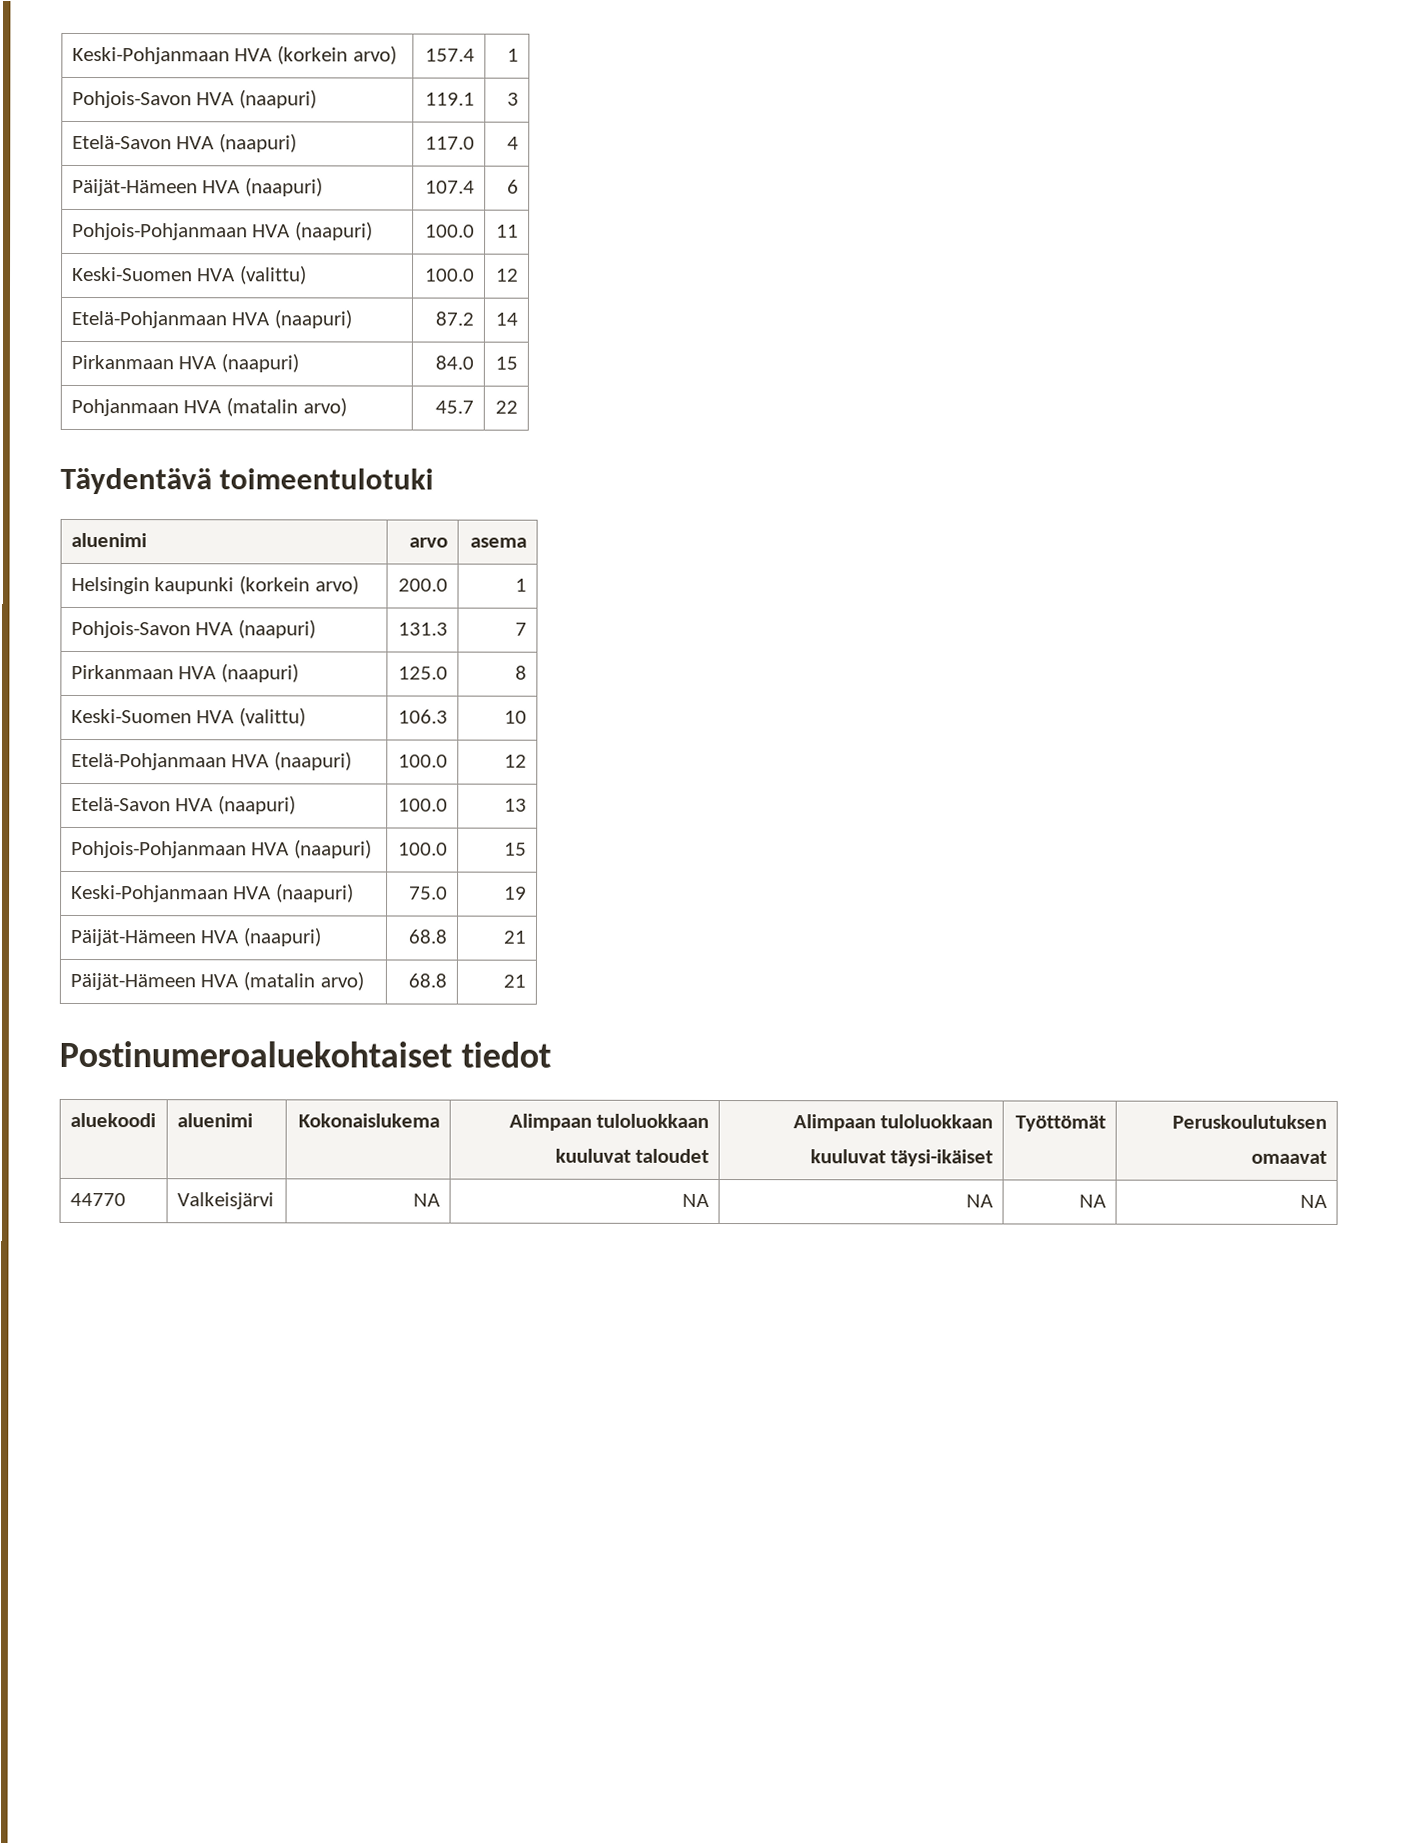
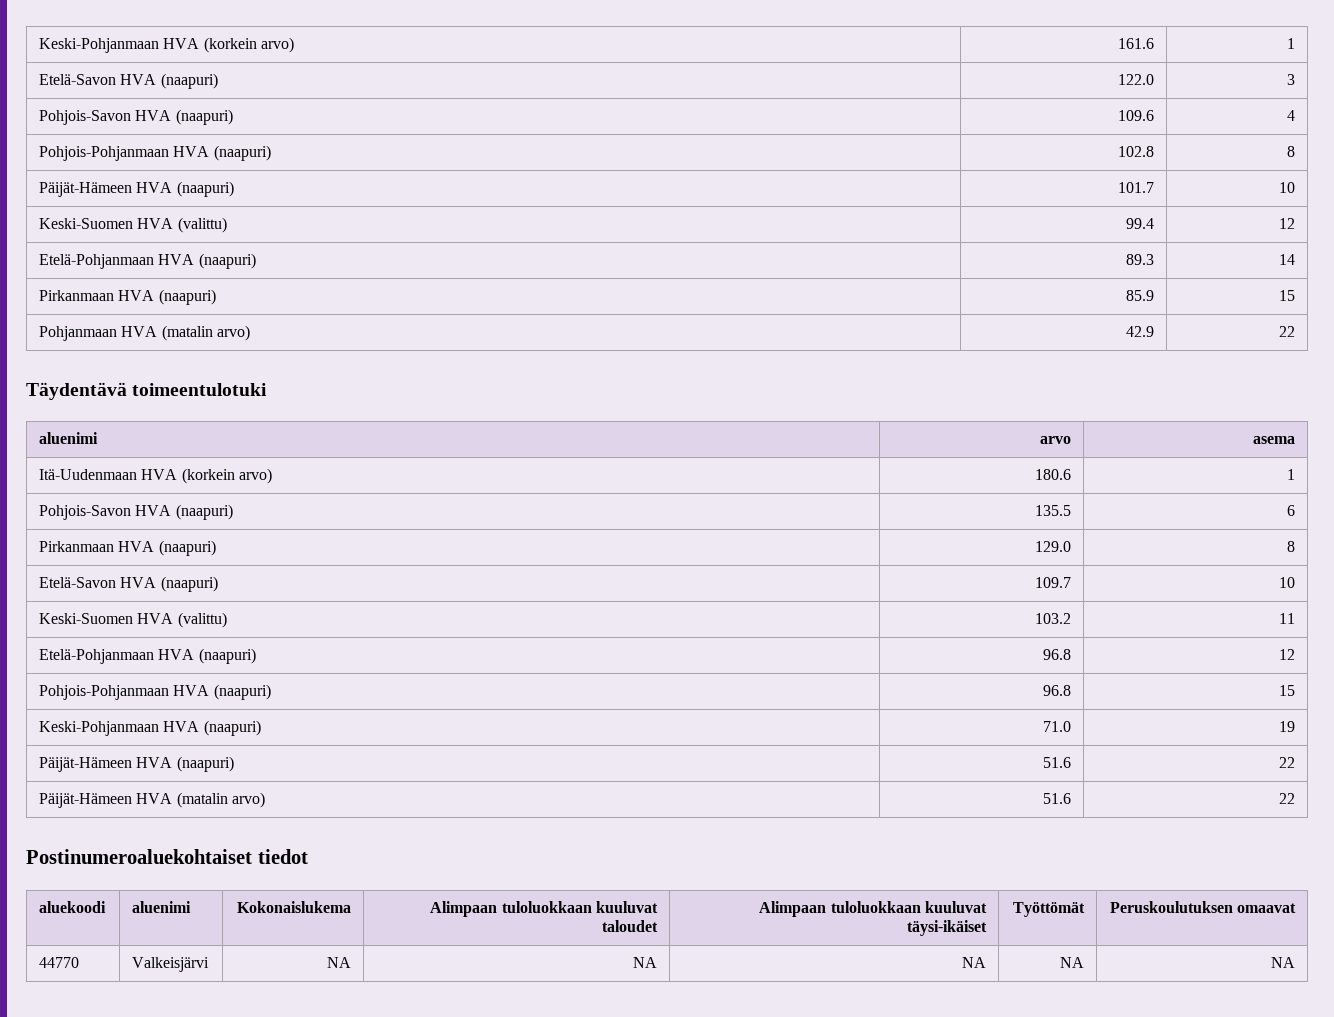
[425,48,476,62] [507,48,520,62] [71,89,317,109] [425,92,476,106] [507,92,520,106] [71,133,297,153] [425,136,476,150] [507,136,520,150] [71,177,323,197] [425,180,476,194] [507,179,520,194] [71,221,373,241] [425,224,476,238] [496,224,520,238] [71,265,307,285] [425,268,476,282] 157.4 | 1 // Pohjois-Savon HVA (naapuri) | 119.1 | 3 // Etelä-Savon HVA (naapuri) | 117.0 | 4 // Päijät-Hämeen HVA (naapuri) | 107.4 | 6 // Pohjois-Pohjanmaan HVA (naapuri) | 100.0 | 11 // Keski-Suomen HVA (valittu) | 100.0 -> [1117,38,1154,49] [1286,38,1295,49] [39,73,218,89] [1117,74,1154,85] [1286,74,1295,85] [39,109,233,125] [1117,110,1154,121] [1286,110,1295,121] [39,145,271,161] [1117,146,1154,157] [1286,146,1295,157] [39,181,234,197] [1117,182,1154,193] [1278,182,1295,193] [39,217,227,233] [1125,218,1154,229] 161.6 | 1 // Etelä-Savon HVA (naapuri) | 122.0 | 3 // Pohjois-Savon HVA (naapuri) | 109.6 | 4 // Pohjois-Pohjanmaan HVA (naapuri) | 102.8 | 8 // Päijät-Hämeen HVA (naapuri) | 101.7 | 10 // Keski-Suomen HVA (valittu) | 99.4
[435,311,475,326] 87.2 -> [1125,254,1154,265] 89.3
[435,355,475,370] 84.0 -> [1125,290,1154,301] 85.9
[435,400,475,414] 45.7 -> [1125,326,1154,337] 42.9
[70,575,359,595] [398,578,449,592] [515,578,528,592] [70,619,316,639] [398,622,449,636] [515,622,528,636] [70,663,299,683] [398,666,449,680] [515,665,528,680] [70,707,306,727] [398,709,449,724] [504,710,528,724] [70,751,352,771] [398,754,449,768] [504,754,528,768] [70,795,296,815] [398,798,449,812] [504,798,528,812] [70,839,372,859] [398,842,449,856] Helsingin kaupunki (korkein arvo) | 200.0 | 1 // Pohjois-Savon HVA (naapuri) | 131.3 | 7 // Pirkanmaan HVA (naapuri) | 125.0 | 8 // Keski-Suomen HVA (valittu) | 106.3 | 10 // Etelä-Pohjanmaan HVA (naapuri) | 100.0 | 12 // Etelä-Savon HVA (naapuri) | 100.0 | 13 // Pohjois-Pohjanmaan HVA (naapuri) | 100.0 -> [39,468,273,484] [1034,469,1071,480] [1286,469,1295,480] [39,504,233,520] [1034,505,1071,516] [1286,505,1295,516] [39,540,216,556] [1034,541,1071,552] [1286,541,1295,552] [39,576,218,592] [1034,577,1071,588] [1278,577,1295,588] [39,612,227,628] [1034,613,1071,624] [1278,613,1295,624] [39,648,256,664] [1042,649,1071,660] [1278,649,1295,660] [39,684,271,700] [1042,685,1071,696] Itä-Uudenmaan HVA (korkein arvo) | 180.6 | 1 // Pohjois-Savon HVA (naapuri) | 135.5 | 6 // Pirkanmaan HVA (naapuri) | 129.0 | 8 // Etelä-Savon HVA (naapuri) | 109.7 | 10 // Keski-Suomen HVA (valittu) | 103.2 | 11 // Etelä-Pohjanmaan HVA (naapuri) | 96.8 | 12 // Pohjois-Pohjanmaan HVA (naapuri) | 96.8
[409,886,449,900] 75.0 -> [1042,721,1071,732] 71.0
[408,929,448,944] [503,930,527,944] 68.8 | 21 -> [1042,757,1071,768] [1278,757,1295,768] 51.6 | 22
[408,973,448,988] [503,974,527,988] 68.8 | 21 -> [1042,793,1071,804] [1278,793,1295,804] 51.6 | 22

